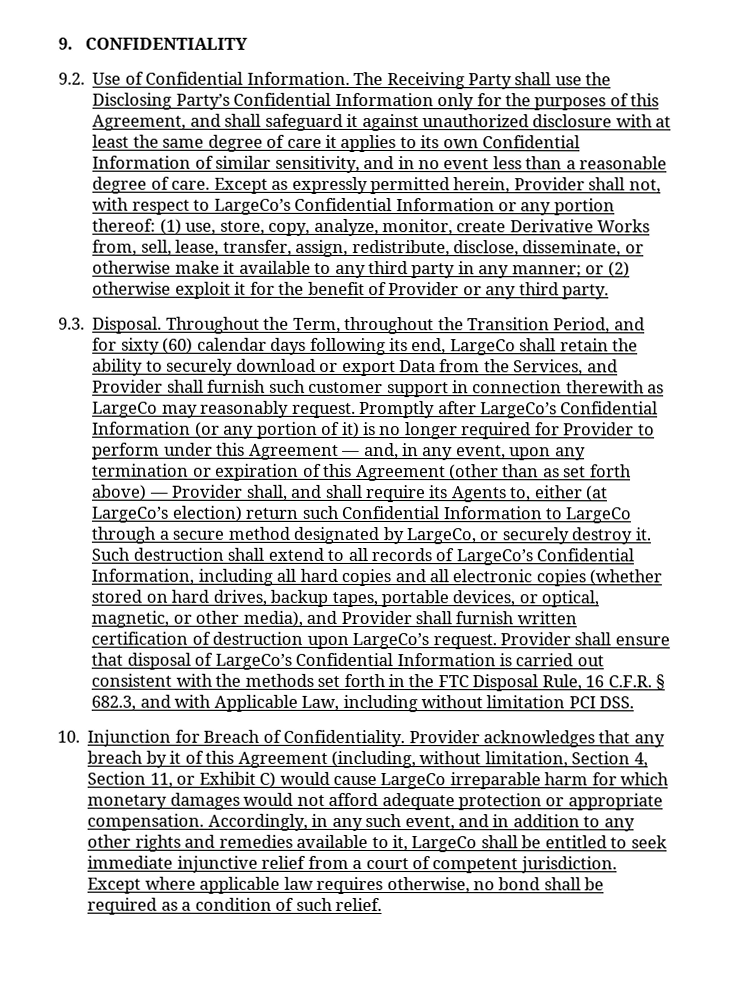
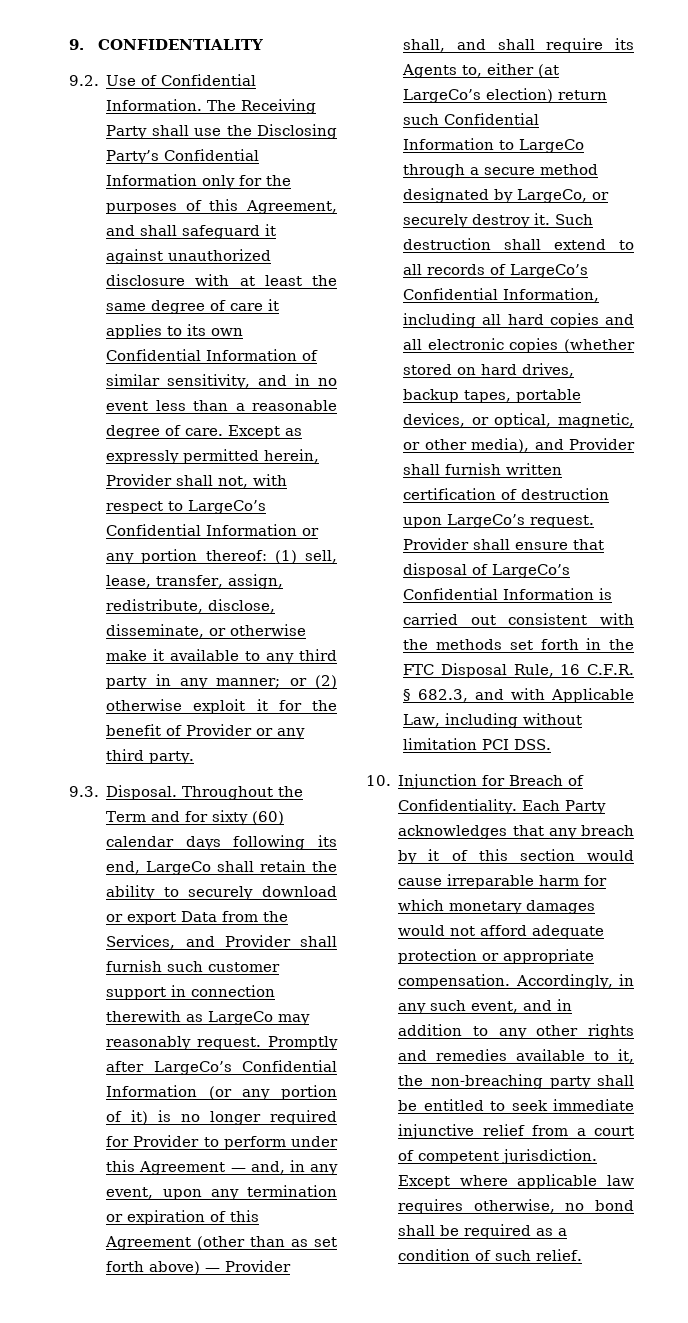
[185,218,651,237] [92,239,138,256] use, store, copy, analyze, monitor, create Derivative Works from, -> (297, 557) none
[292,316,611,335] Term, throughout the Transition Period, -> [106,811,147,822] Term
[408,730,480,744] Provider -> [522,800,607,814] Each Party
[237,750,648,769] [87,771,277,788] Agreement (including, without limitation, Section 4, Section 11, or Exhibit C) -> [519,849,575,861] section
[380,773,447,790] LargeCo -> (443, 882) none
[411,836,478,853] LargeCo -> [398,1074,591,1089] the non-breaching party

